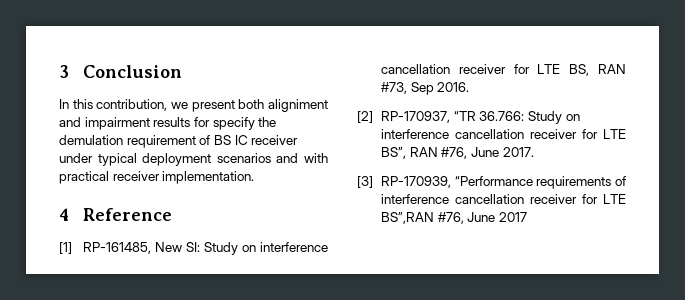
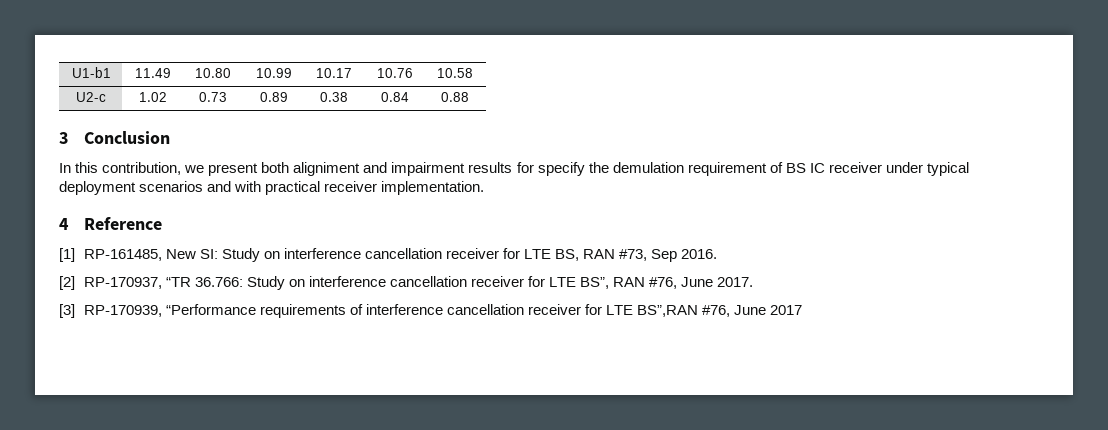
(59, 71) none -> [71,67,111,78] [134,68,171,78] [195,68,231,78] [255,68,292,78] [316,68,352,78] [376,68,413,78] [437,68,473,78] [76,92,106,102] [138,92,167,102] [199,92,227,102] [259,92,288,102] [320,92,348,102] [380,92,409,102] [441,92,469,102] U1-b1 | 11.49 | 10.80 | 10.99 | 10.17 | 10.76 | 10.58 // U2-c | 1.02 | 0.73 | 0.89 | 0.38 | 0.84 | 0.88 //

